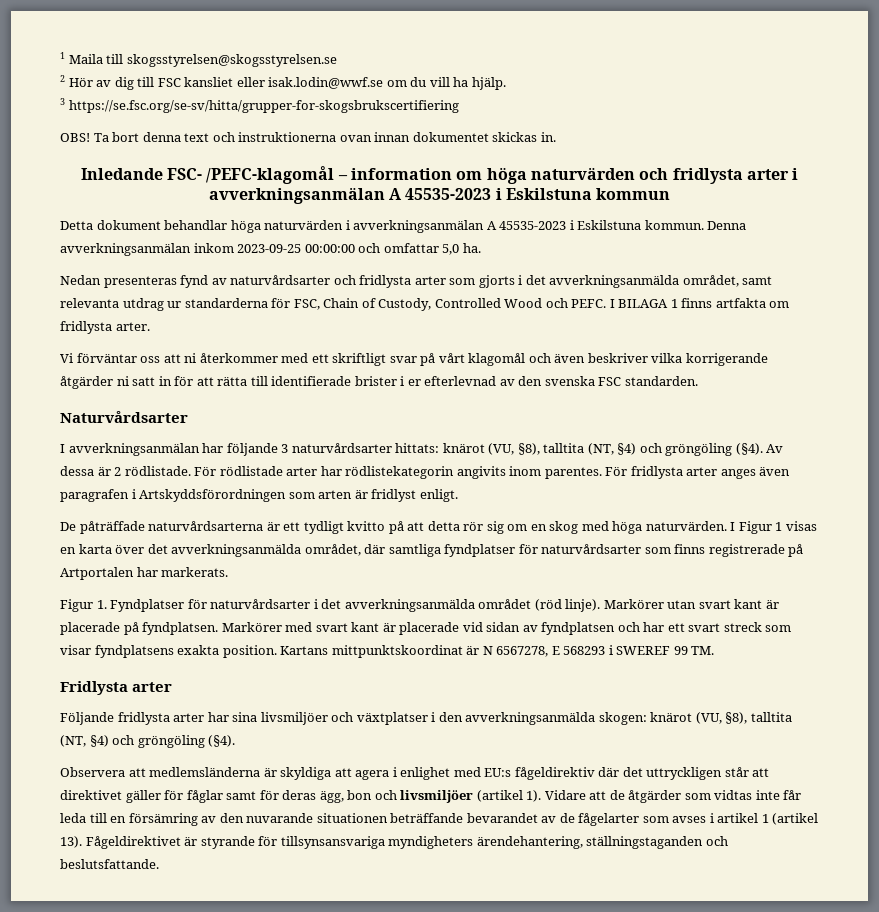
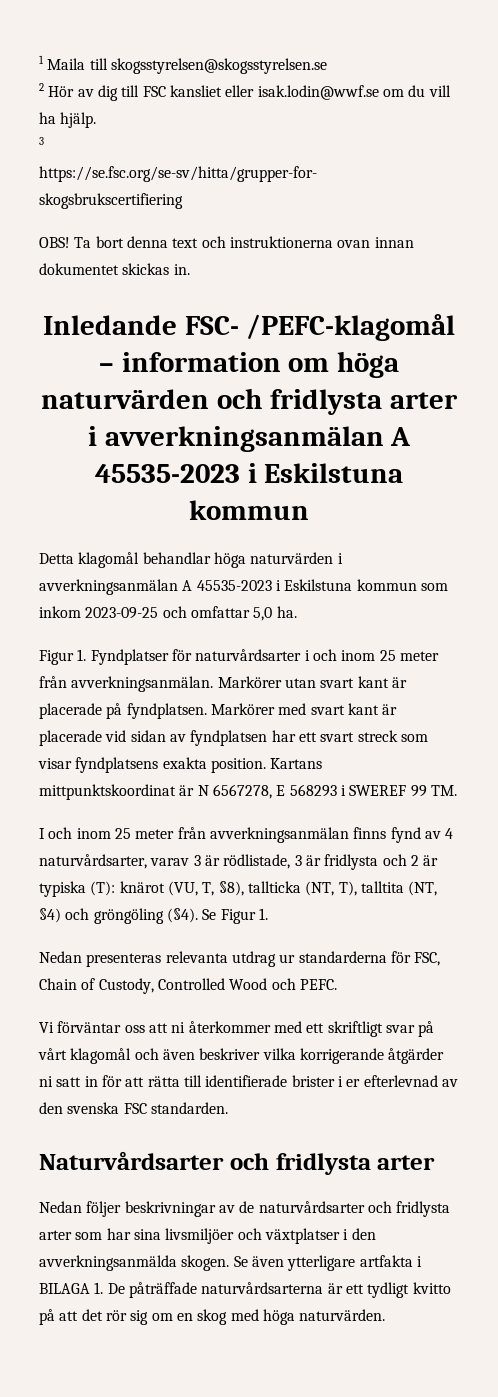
[96,220,161,230] dokument -> [78,552,140,568] klagomål
[644,220,747,230] [60,243,191,256] kommun. Denna avverkningsanmälan -> [356,579,448,591] kommun som
[304,244,355,253] 00:00:00 -> (159, 613) none
[60,275,773,288] Nedan presenteras fynd av naturvårdsarter och fridlysta arter som gjorts i det avverkningsanmälda området, samt -> [39,649,439,665] [39,676,407,692] [39,703,398,719] [39,730,428,746] [38,757,323,773] [39,784,457,800] [39,827,454,843] [39,854,439,870] [39,881,438,897] [39,908,268,924] [39,951,162,967] Figur 1. Fyndplatser för naturvårdsarter i och inom 25 meter från avverkningsanmälan. Markörer utan svart kant är placerade på fyndplatsen. Markörer med svart kant är placerade vid sidan av fyndplatsen har ett svart streck som visar fyndplatsens exakta position. Kartans mittpunktskoordinat är N 6567278, E 568293 i SWEREF 99 TM. // I och inom 25 meter från avverkningsanmälan finns fynd av 4 naturvårdsarter, varav 3 är rödlistade, 3 är fridlysta och 2 är typiska (T): knärot (VU, T, §8), tallticka (NT, T), talltita (NT, §4) och gröngöling (§4). Se Figur 1. // Nedan presenteras
[609,298,790,308] [60,321,150,334] I BILAGA 1 finns artfakta om fridlysta arter. -> (337, 984) none
[60,443,784,456] [60,466,791,479] [60,489,458,502] // I avverkningsanmälan har följande 3 naturvårdsarter hittats: knärot (VU, §8), talltita (NT, §4) och gröngöling (§4). Av dessa är 2 rödlistade. För rödlistade arter har rödlistekategorin angivits inom parentes. För fridlysta arter anges även paragrafen i Artskyddsförordningen som arten är fridlyst enligt. // -> [229,1153,436,1175] [39,1201,451,1217] [39,1228,376,1244] [39,1255,422,1271] [39,1282,104,1294] och fridlysta arter // Nedan följer beskrivningar av de naturvårdsarter och fridlysta arter som har sina livsmiljöer och växtplatser i den avverkningsanmälda skogen. Se även ytterligare artfakta i BILAGA 1.
[427,521,460,531] detta -> [81,1309,103,1321] det
[730,521,817,534] [60,544,804,557] [60,567,229,580] [60,599,779,612] [60,622,792,635] [60,645,715,658] [60,681,173,695] [60,712,792,725] [60,735,236,748] [60,767,770,780] [60,790,802,803] [60,813,819,826] [60,836,728,849] [60,859,159,869] I Figur 1 visas en karta över det avverkningsanmälda området, där samtliga fyndplatser för naturvårdsarter som finns registrerade på Artportalen har markerats. // Figur 1. Fyndplatser för naturvårdsarter i det avverkningsanmälda området (röd linje). Markörer utan svart kant är placerade på fyndplatsen. Markörer med svart kant är placerade vid sidan av fyndplatsen och har ett svart streck som visar fyndplatsens exakta position. Kartans mittpunktskoordinat är N 6567278, E 568293 i SWEREF 99 TM. // Fridlysta arter // Följande fridlysta arter har sina livsmiljöer och växtplatser i den avverkningsanmälda skogen: knärot (VU, §8), talltita (NT, §4) och gröngöling (§4). // Observera att medlemsländerna är skyldiga att agera i enlighet med EU:s fågeldirektiv där det uttryckligen står att direktivet gäller för fåglar samt för deras ägg, bon och livsmiljöer (artikel 1). Vidare att de åtgärder som vidtas inte får leda till en försämring av den nuvarande situationen beträffande bevarandet av de fågelarter som avses i artikel 1 (artikel 13). Fågeldirektivet är styrande för tillsynsansvariga myndigheters ärendehantering, ställningstaganden och beslutsfattande. -> (386, 1315) none

